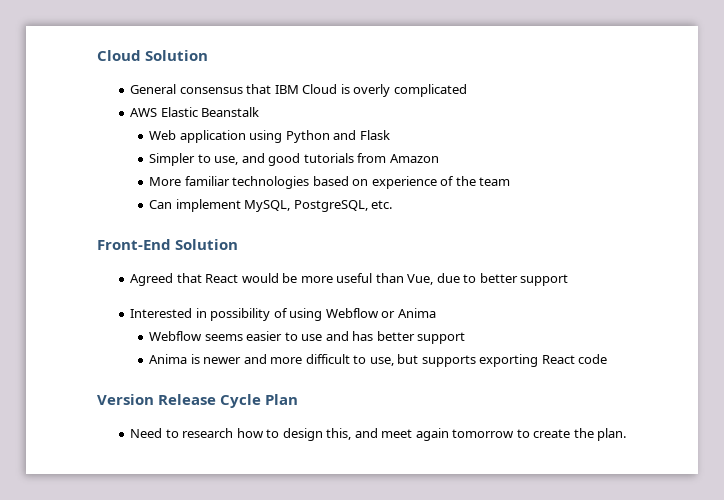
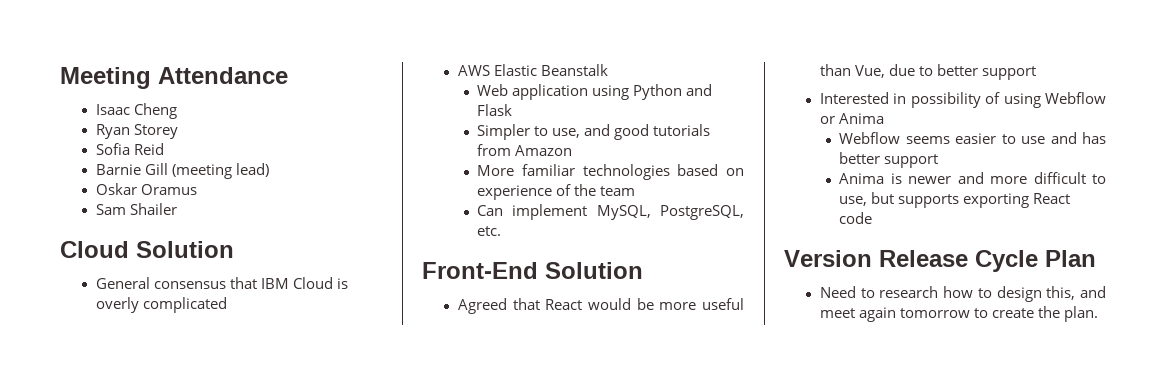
(97, 55) none -> [60,67,288,89] [95,103,177,119] [95,124,178,139] [95,143,164,155] [95,163,269,179] [95,183,197,195] [95,203,177,215] Meeting Attendance // Isaac Cheng // Ryan Storey // Sofia Reid // Barnie Gill (meeting lead) // Oskar Oramus // Sam Shailer //

